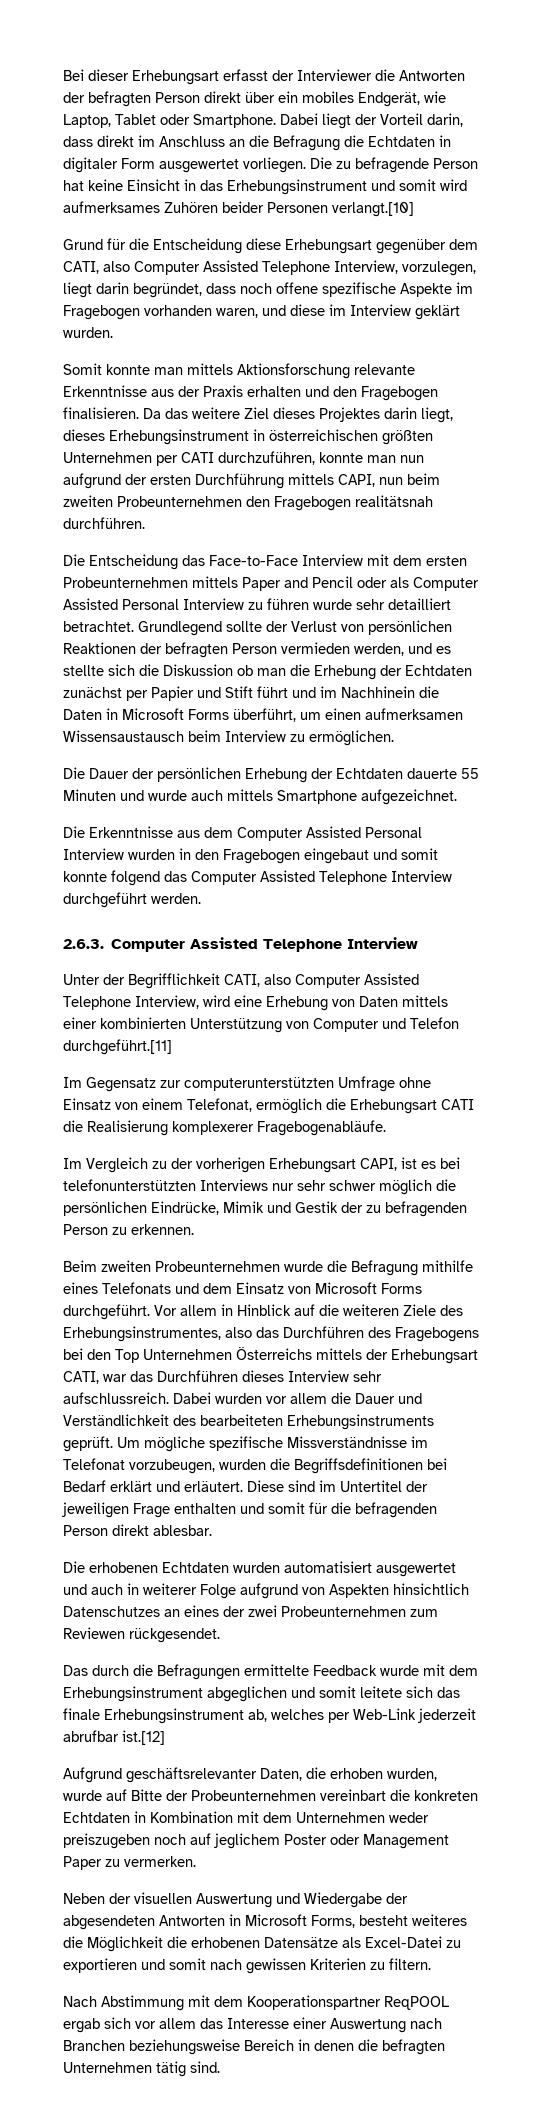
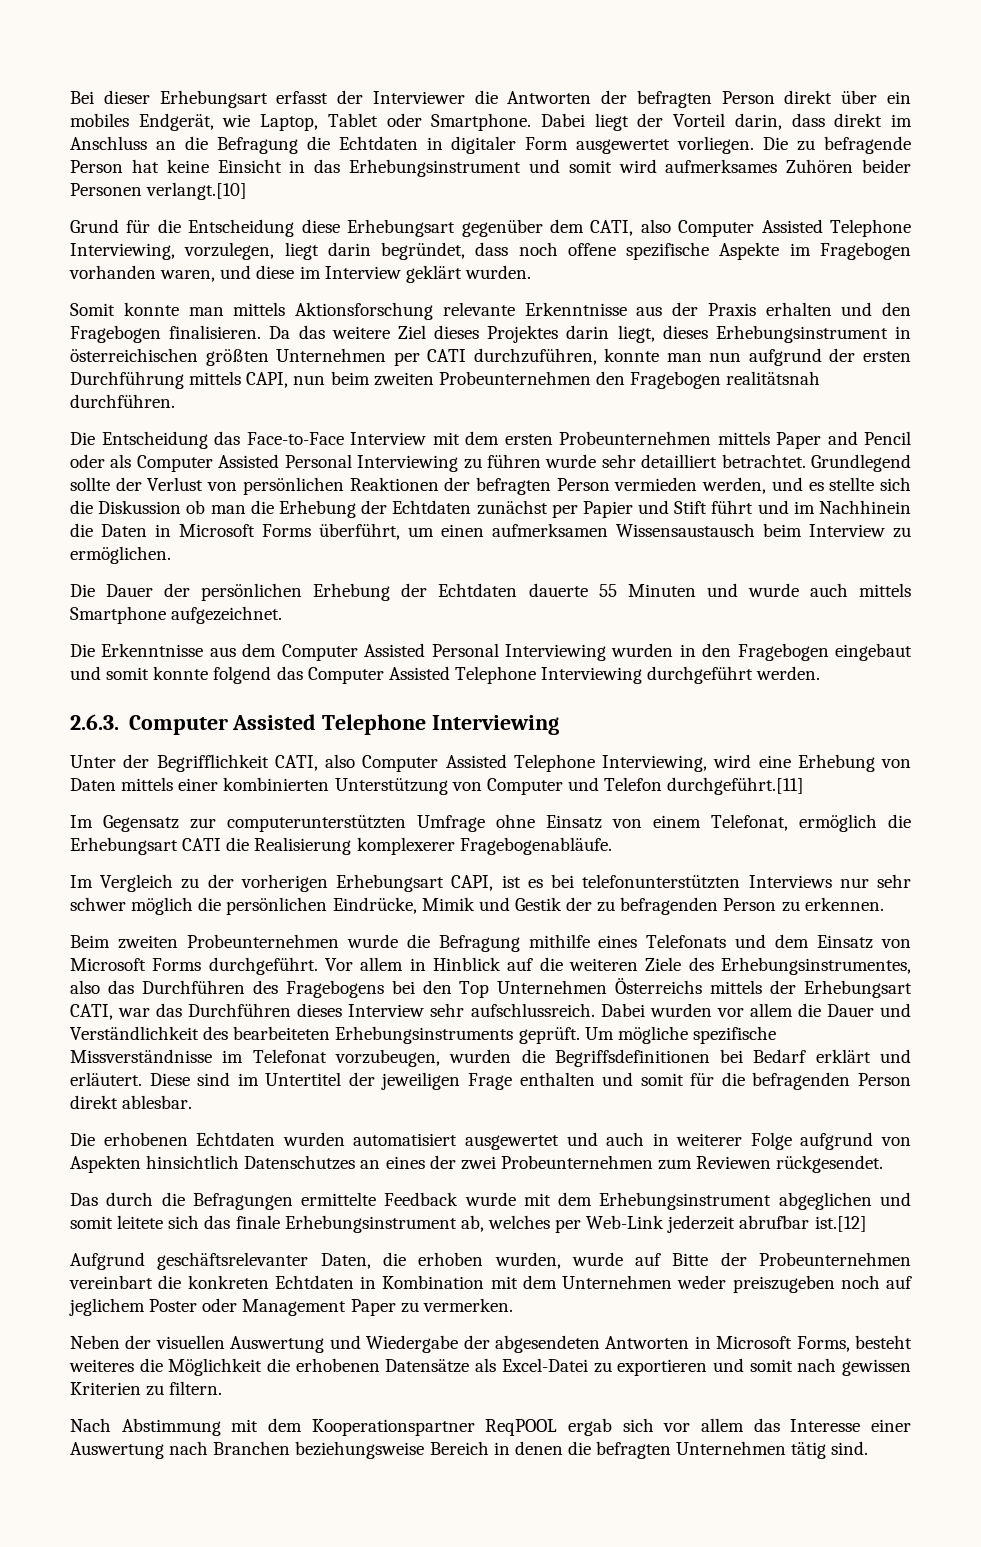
[334,260,398,274] Interview, -> [70,243,175,260] Interviewing,
[183,598,244,610] Interview -> [357,455,459,472] Interviewing
[63,848,124,860] Interview -> [504,644,606,661] Interviewing
[391,870,452,882] Interview -> [541,667,643,684] Interviewing
[347,937,419,949] Interview -> [432,715,560,735] Interviewing
[135,995,199,1009] Interview, -> [602,755,707,772] Interviewing,

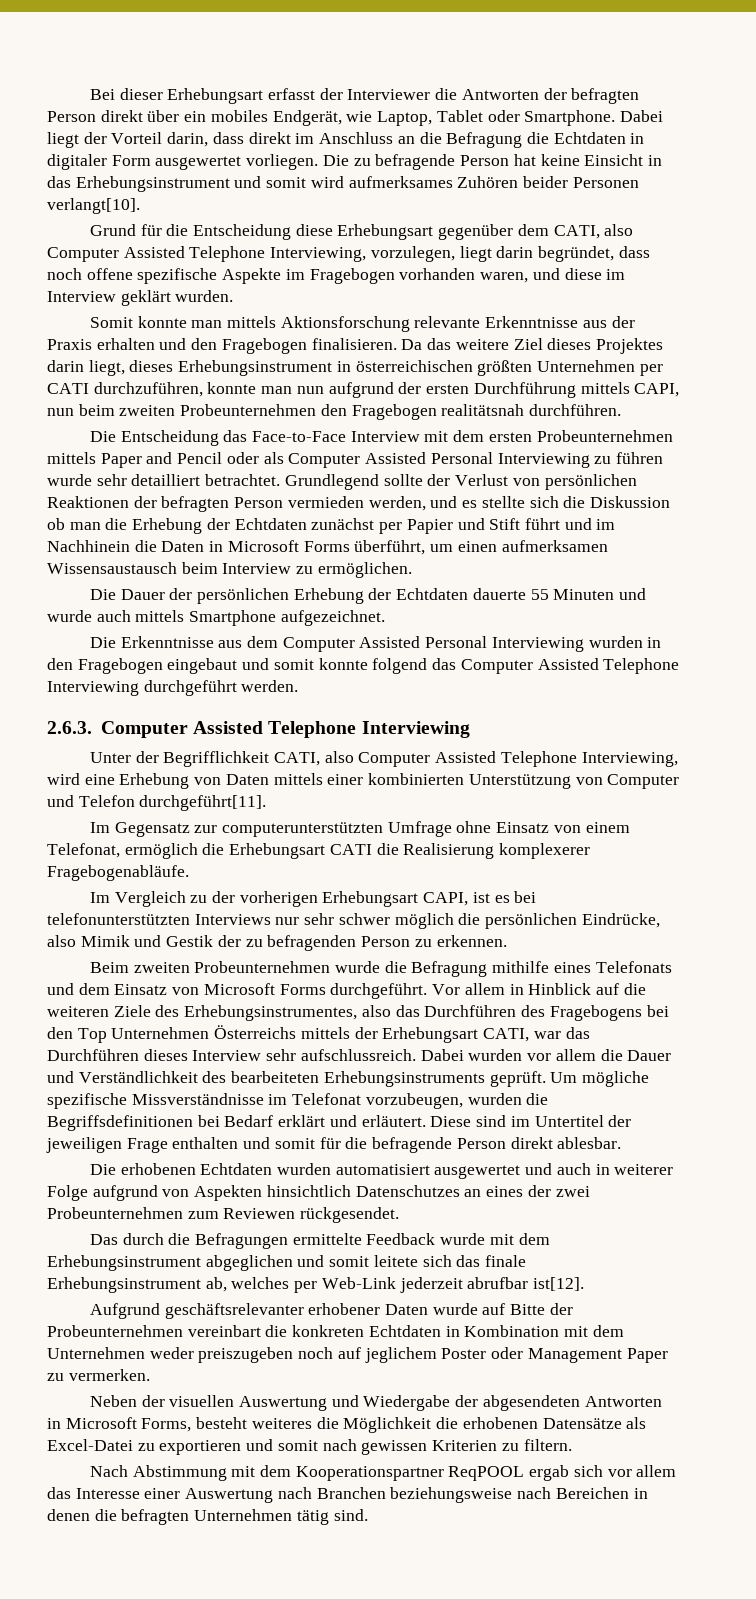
[146,182,248,200] verlangt.[10] -> [47,198,140,214] verlangt[10].
[667,777,805,795] durchgeführt.[11] -> [139,795,267,811] durchgeführt[11].
(417, 905) none -> [47,935,76,947] also
[752,1072,851,1090] befragenden -> [372,1137,453,1153] befragende
[814,1216,867,1232] ist.[12] -> [533,1277,585,1291] ist[12].
[320,1252,561,1269] Daten, die erhoben wurden, -> [308,1303,428,1315] erhobener Daten
[429,1441,489,1455] Bereich -> [517,1487,629,1499] nach Bereichen

